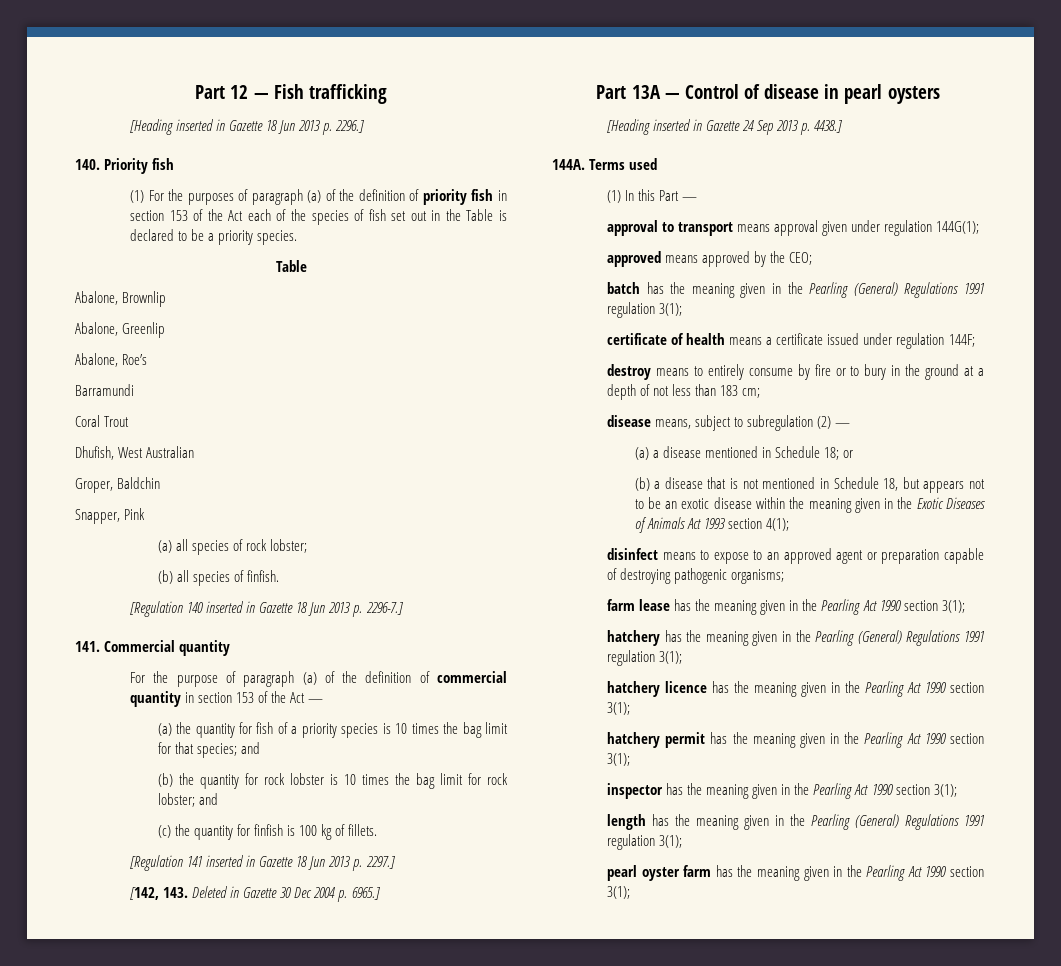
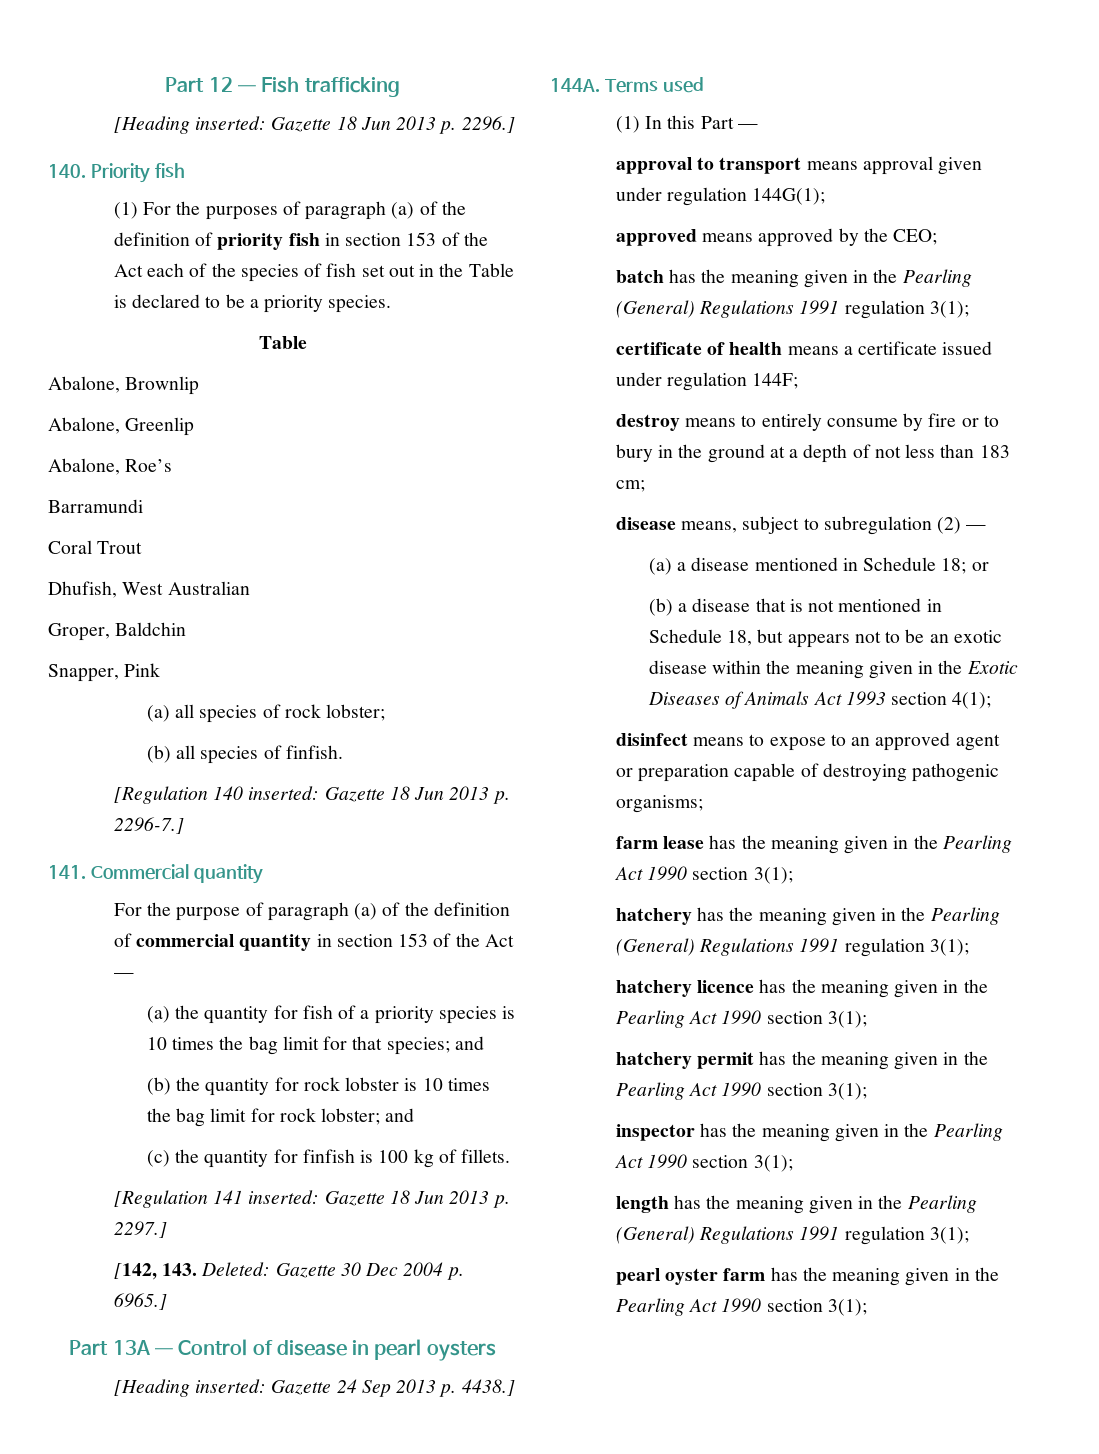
[176,119,226,131] inserted in -> [195,116,267,130] inserted:
[206,601,256,613] inserted in -> [248,786,320,800] inserted:
[206,855,256,867] inserted in -> [248,1190,320,1204] inserted:
[192,886,240,898] Deleted in -> [201,1262,271,1276] Deleted:
[653,119,703,131] inserted in -> [195,1379,267,1393] inserted:

